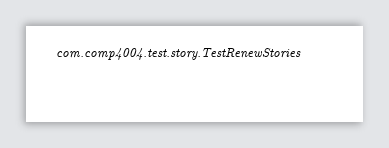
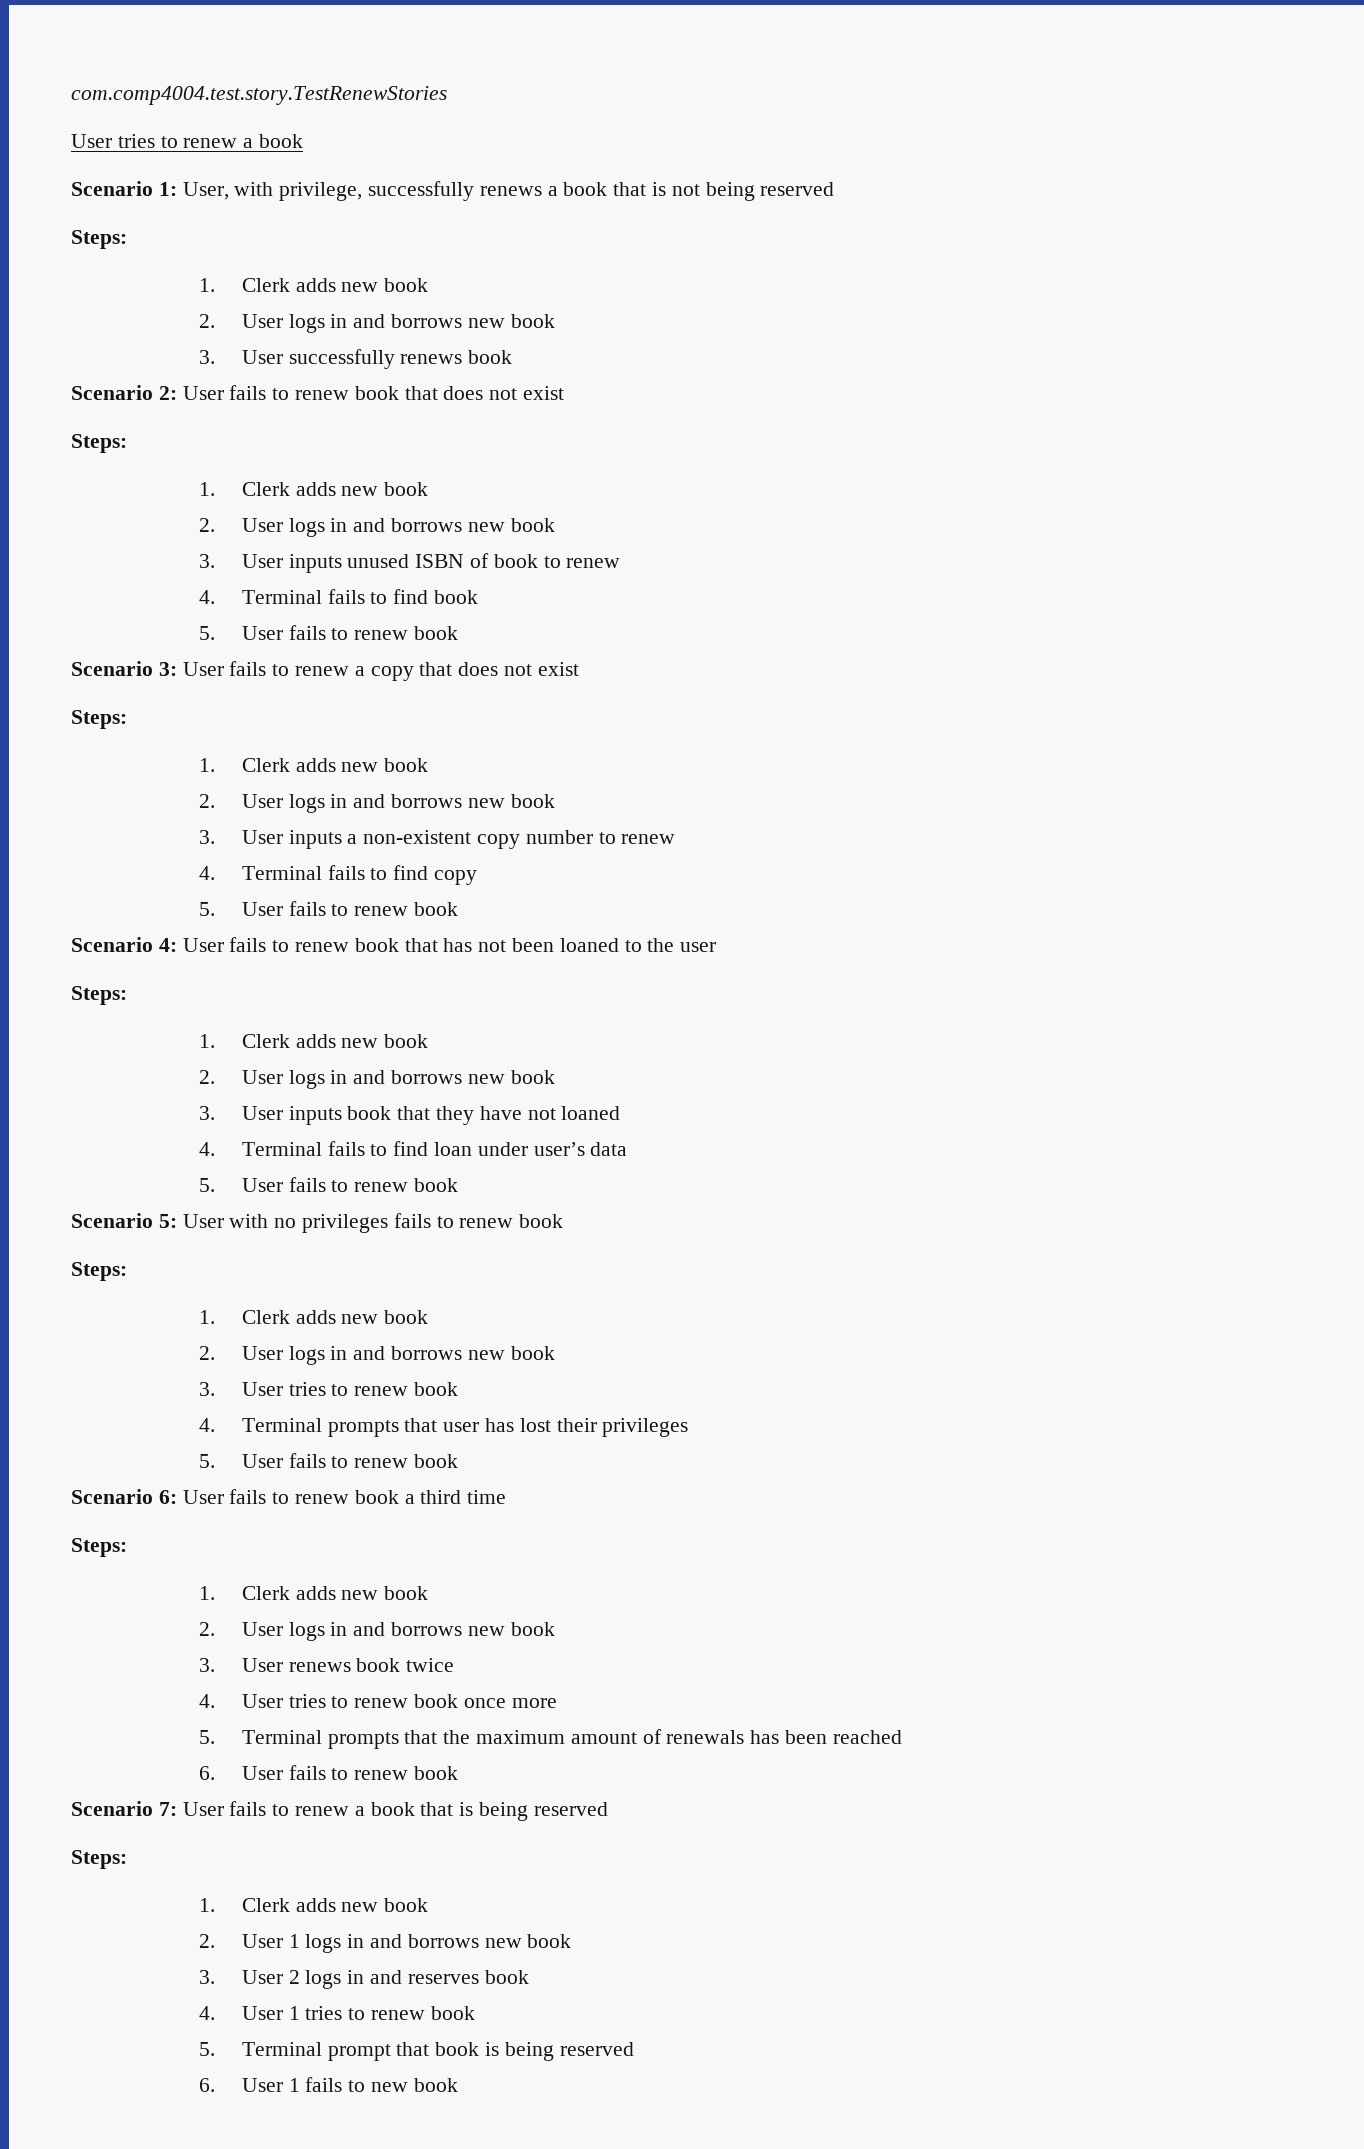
(301, 54) none -> [71,134,304,148] [71,181,835,201] [71,230,127,249] [199,278,429,292] [199,314,555,333] [199,349,513,369] [71,385,565,400] [71,434,127,453] [199,482,429,496] [199,518,555,537] [199,553,621,573] [199,589,479,604] [199,625,459,640] [71,661,579,681] [71,710,127,729] [199,758,429,772] [199,794,555,813] [199,830,676,849] [199,865,478,885] [199,901,459,916] [71,937,717,952] [71,986,127,1005] [199,1034,429,1048] [199,1070,555,1089] [199,1106,621,1125] [199,1141,628,1156] [199,1177,459,1192] [71,1213,564,1233] [71,1262,127,1281] [199,1310,429,1324] [199,1346,555,1365] [199,1382,459,1396] [199,1418,689,1437] [199,1453,459,1468] [71,1489,507,1504] [71,1538,127,1557] [199,1586,429,1600] [199,1622,555,1641] [199,1658,455,1672] [199,1694,557,1708] [199,1729,902,1749] [199,1765,459,1780] [71,1801,608,1821] [71,1850,127,1869] [199,1898,429,1912] [199,1934,572,1953] [199,1970,529,1989] [199,2006,475,2020] [199,2042,634,2061] [199,2077,458,2092] // User tries to renew a book // Scenario 1: User, with privilege, successfully renews a book that is not being reserved // Steps: // 1. Clerk adds new book // 2. User logs in and borrows new book // 3. User successfully renews book // Scenario 2: User fails to renew book that does not exist // Steps: // 1. Clerk adds new book // 2. User logs in and borrows new book // 3. User inputs unused ISBN of book to renew // 4. Terminal fails to find book // 5. User fails to renew book // Scenario 3: User fails to renew a copy that does not exist // Steps: // 1. Clerk adds new book // 2. User logs in and borrows new book // 3. User inputs a non-existent copy number to renew // 4. Terminal fails to find copy // 5. User fails to renew book // Scenario 4: User fails to renew book that has not been loaned to the user // Steps: // 1. Clerk adds new book // 2. User logs in and borrows new book // 3. User inputs book that they have not loaned // 4. Terminal fails to find loan under user’s data // 5. User fails to renew book // Scenario 5: User with no privileges fails to renew book // Steps: // 1. Clerk adds new book // 2. User logs in and borrows new book // 3. User tries to renew book // 4. Terminal prompts that user has lost their privileges // 5. User fails to renew book // Scenario 6: User fails to renew book a third time // Steps: // 1. Clerk adds new book // 2. User logs in and borrows new book // 3. User renews book twice // 4. User tries to renew book once more // 5. Terminal prompts that the maximum amount of renewals has been reached // 6. User fails to renew book // Scenario 7: User fails to renew a book that is being reserved // Steps: // 1. Clerk adds new book // 2. User 1 logs in and borrows new book // 3. User 2 logs in and reserves book // 4. User 1 tries to renew book // 5. Terminal prompt that book is being reserved // 6. User 1 fails to new book

